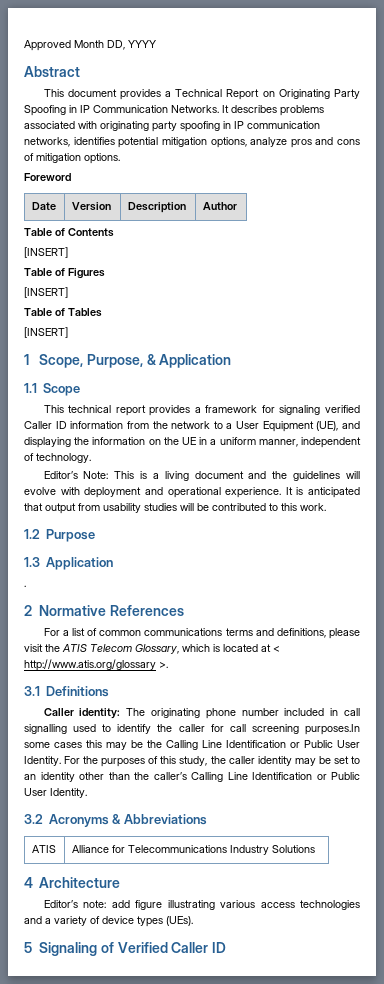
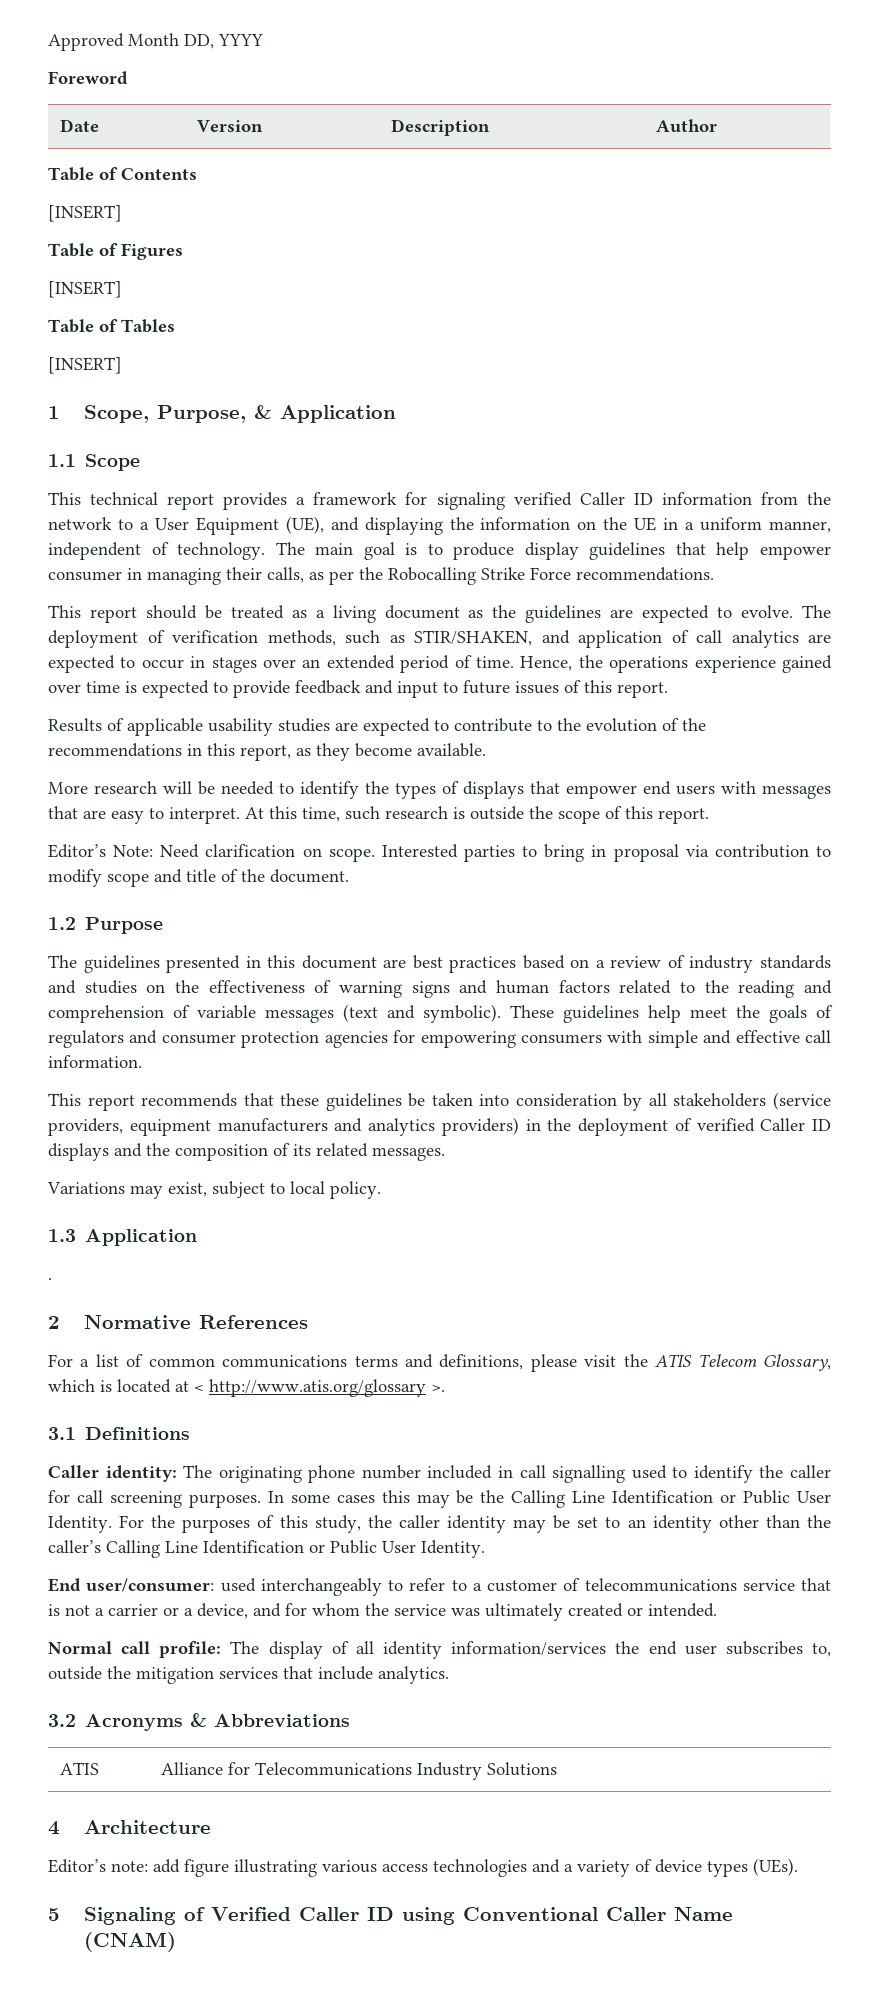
[24,66,80,77] [43,89,360,100] [24,105,324,116] [24,121,320,132] [24,137,360,148] [24,153,120,164] // Abstract // This document provides a Technical Report on Originating Party Spoofing in IP Communication Networks. It describes problems associated with originating party spoofing in IP communication networks, identifies potential mitigation options, analyze pros and cons of mitigation options. -> (263, 40) none
[43,471,360,481] [24,487,360,498] [24,503,326,514] [24,529,95,542] // Editor’s Note: This is a living document and the guidelines will evolve with deployment and operational experience. It is anticipated that output from usability studies will be contributed to this work. // 1.2 Purpose -> [275,542,832,560] [48,567,714,585] [48,605,831,623] [48,630,831,648] [48,655,832,673] [48,680,668,698] [48,718,706,736] [48,743,486,761] [48,781,831,799] [48,806,709,824] [48,844,831,862] [48,869,349,887] [48,917,164,934] [48,955,831,973] [48,980,832,998] [48,1004,833,1023] [48,1030,831,1048] [48,1055,142,1068] [48,1092,832,1111] [48,1117,831,1136] [48,1143,445,1161] [47,1181,381,1199] The main goal is to produce display guidelines that help empower consumer in managing their calls, as per the Robocalling Strike Force recommendations. // This report should be treated as a living document as the guidelines are expected to evolve. The deployment of verification methods, such as STIR/SHAKEN, and application of call analytics are expected to occur in stages over an extended period of time. Hence, the operations experience gained over time is expected to provide feedback and input to future issues of this report. // Results of applicable usability studies are expected to contribute to the evolution of the recommendations in this report, as they become available. // More research will be needed to identify the types of displays that empower end users with messages that are easy to interpret. At this time, such research is outside the scope of this report. // Editor’s Note: Need clarification on scope. Interested parties to bring in proposal via contribution to modify scope and title of the document. // 1.2 Purpose // The guidelines presented in this document are best practices based on a review of industry standards and studies on the effectiveness of warning signs and human factors related to the reading and comprehension of variable messages (text and symbolic). These guidelines help meet the goals of regulators and consumer protection agencies for empowering consumers with simple and effective call information. // This report recommends that these guidelines be taken into consideration by all stakeholders (service providers, equipment manufacturers and analytics providers) in the deployment of verified Caller ID displays and the composition of its related messages. // Variations may exist, subject to local policy.
[305,724,360,735] purposes.In -> [188,1491,284,1508] purposes. In
(87, 793) none -> [48,1578,831,1596] [48,1603,717,1621] [48,1641,832,1659] [48,1666,449,1684] // End user/consumer: used interchangeably to refer to a customer of telecommunications service that is not a carrier or a device, and for whom the service was ultimately created or intended. // Normal call profile: The display of all identity information/services the end user subscribes to, outside the mitigation services that include analytics.
(227, 947) none -> [402,1907,734,1925] [84,1932,177,1952] using Conventional Caller Name (CNAM)

